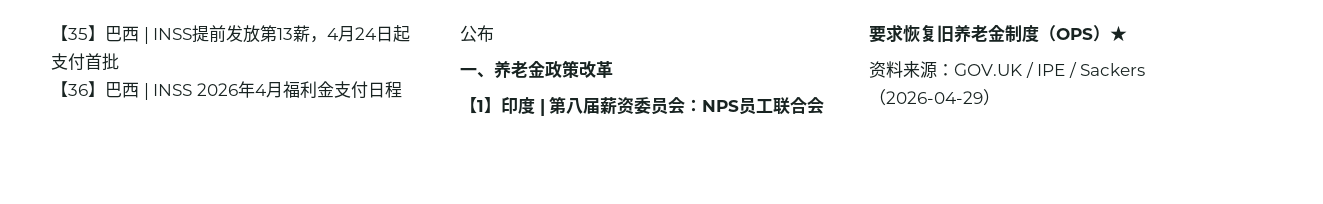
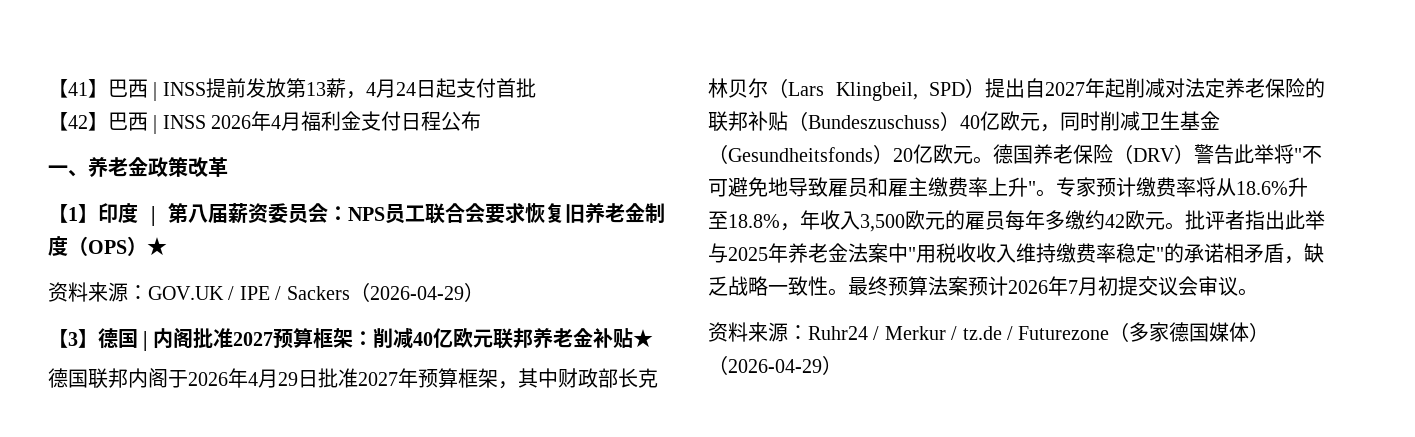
[51,25,88,41] 【35 -> [48,79,88,98] 【41
[68,84,88,96] 36 -> [68,115,88,129] 42
(1000, 97) none -> [48,327,653,351] [48,368,658,389] [708,78,1325,101] [708,111,1220,132] [708,144,1322,164] [708,177,1308,197] [708,210,1325,232] [708,243,1324,264] [708,276,1258,296] [708,322,1270,342] [708,355,842,375] // 【3】德国 | 内阁批准2027预算框架：削减40亿欧元联邦养老金补贴★ // 德国联邦内阁于2026年4月29日批准2027年预算框架，其中财政部长克林贝尔（Lars Klingbeil, SPD）提出自2027年起削减对法定养老保险的联邦补贴（Bundeszuschuss）40亿欧元，同时削减卫生基金（Gesundheitsfonds）20亿欧元。德国养老保险（DRV）警告此举将"不可避免地导致雇员和雇主缴费率上升"。专家预计缴费率将从18.6%升至18.8%，年收入3,500欧元的雇员每年多缴约42欧元。批评者指出此举与2025年养老金法案中"用税收收入维持缴费率稳定"的承诺相矛盾，缺乏战略一致性。最终预算法案预计2026年7月初提交议会审议。 // 资料来源：Ruhr24 / Merkur / tz.de / Futurezone（多家德国媒体）（2026-04-29）

